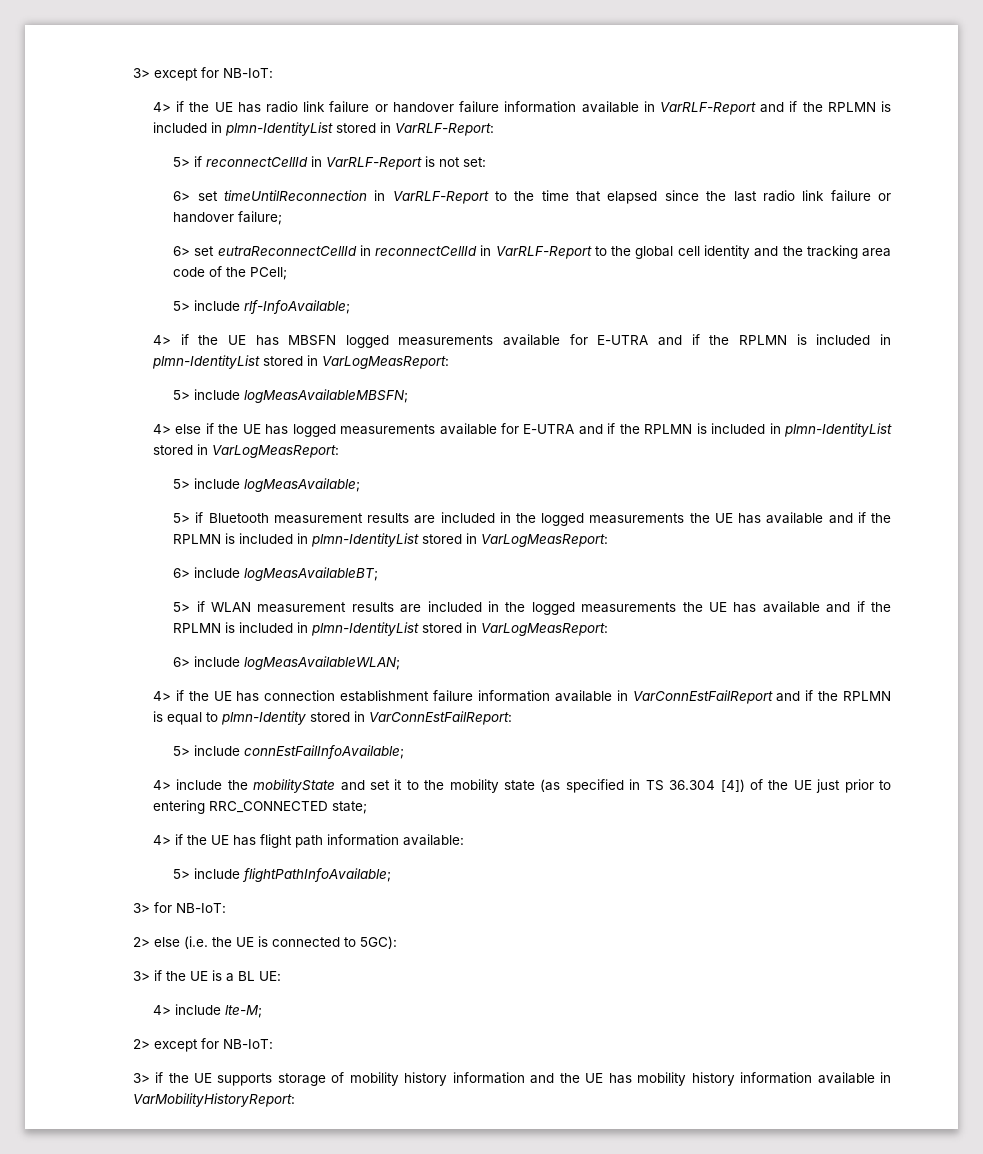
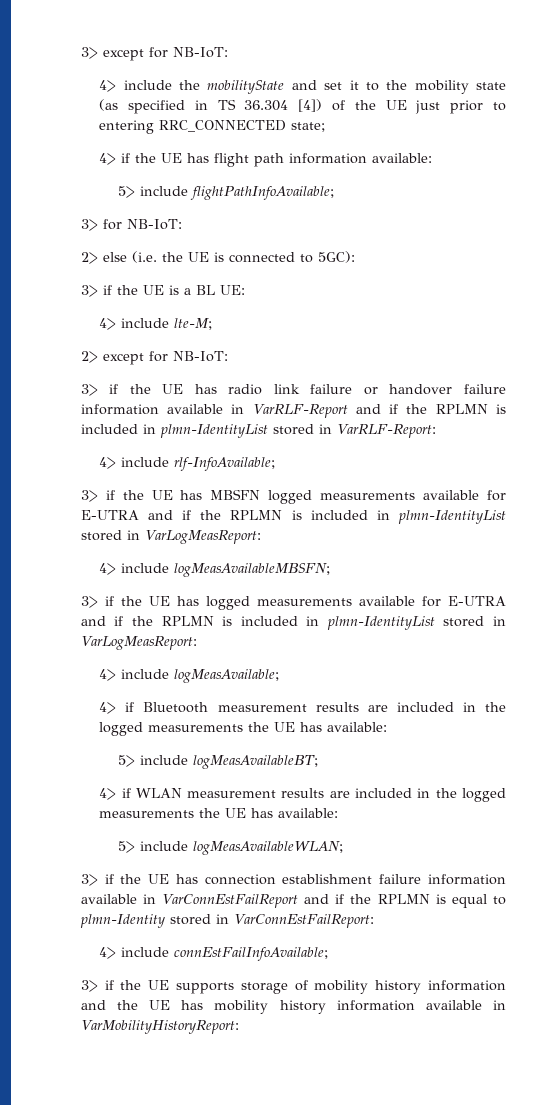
[152,101,891,115] [152,122,494,136] [173,156,487,170] [173,190,891,204] [173,211,283,225] [173,245,892,259] [173,266,288,280] [173,300,351,314] [152,334,892,348] [151,355,449,369] [173,389,409,403] [152,423,893,437] [152,444,339,458] [173,478,361,492] [173,512,891,526] [173,533,609,547] [173,567,379,581] [173,601,892,615] [173,622,609,636] [173,656,401,670] [152,690,891,704] [152,711,512,725] [173,745,405,759] // 4> if the UE has radio link failure or handover failure information available in VarRLF-Report and if the RPLMN is included in plmn-IdentityList stored in VarRLF-Report: // 5> if reconnectCellId in VarRLF-Report is not set: // 6> set timeUntilReconnection in VarRLF-Report to the time that elapsed since the last radio link failure or handover failure; // 6> set eutraReconnectCellId in reconnectCellId in VarRLF-Report to the global cell identity and the tracking area code of the PCell; // 5> include rlf-InfoAvailable; // 4> if the UE has MBSFN logged measurements available for E-UTRA and if the RPLMN is included in plmn-IdentityList stored in VarLogMeasReport: // 5> include logMeasAvailableMBSFN; // 4> else if the UE has logged measurements available for E-UTRA and if the RPLMN is included in plmn-IdentityList stored in VarLogMeasReport: // 5> include logMeasAvailable; // 5> if Bluetooth measurement results are included in the logged measurements the UE has available and if the RPLMN is included in plmn-IdentityList stored in VarLogMeasReport: // 6> include logMeasAvailableBT; // 5> if WLAN measurement results are included in the logged measurements the UE has available and if the RPLMN is included in plmn-IdentityList stored in VarLogMeasReport: // 6> include logMeasAvailableWLAN; // 4> if the UE has connection establishment failure information available in VarConnEstFailReport and if the RPLMN is equal to plmn-Identity stored in VarConnEstFailReport: // 5> include connEstFailInfoAvailable; -> (228, 52) none
(273, 1044) none -> [80,384,506,396] [80,404,507,418] [80,424,436,438] [99,457,276,471] [80,489,507,504] [80,510,507,524] [80,530,261,544] [99,563,331,577] [80,596,506,610] [80,616,506,630] [80,636,197,650] [99,669,280,683] [99,702,507,714] [99,722,388,736] [117,755,318,769] [99,788,506,802] [99,808,339,818] [117,841,343,855] [80,874,507,886] [80,894,506,908] [79,914,374,928] [99,947,329,961] // 3> if the UE has radio link failure or handover failure information available in VarRLF-Report and if the RPLMN is included in plmn-IdentityList stored in VarRLF-Report: // 4> include rlf-InfoAvailable; // 3> if the UE has MBSFN logged measurements available for E-UTRA and if the RPLMN is included in plmn-IdentityList stored in VarLogMeasReport: // 4> include logMeasAvailableMBSFN; // 3> if the UE has logged measurements available for E-UTRA and if the RPLMN is included in plmn-IdentityList stored in VarLogMeasReport: // 4> include logMeasAvailable; // 4> if Bluetooth measurement results are included in the logged measurements the UE has available: // 5> include logMeasAvailableBT; // 4> if WLAN measurement results are included in the logged measurements the UE has available: // 5> include logMeasAvailableWLAN; // 3> if the UE has connection establishment failure information available in VarConnEstFailReport and if the RPLMN is equal to plmn-Identity stored in VarConnEstFailReport: // 4> include connEstFailInfoAvailable;

